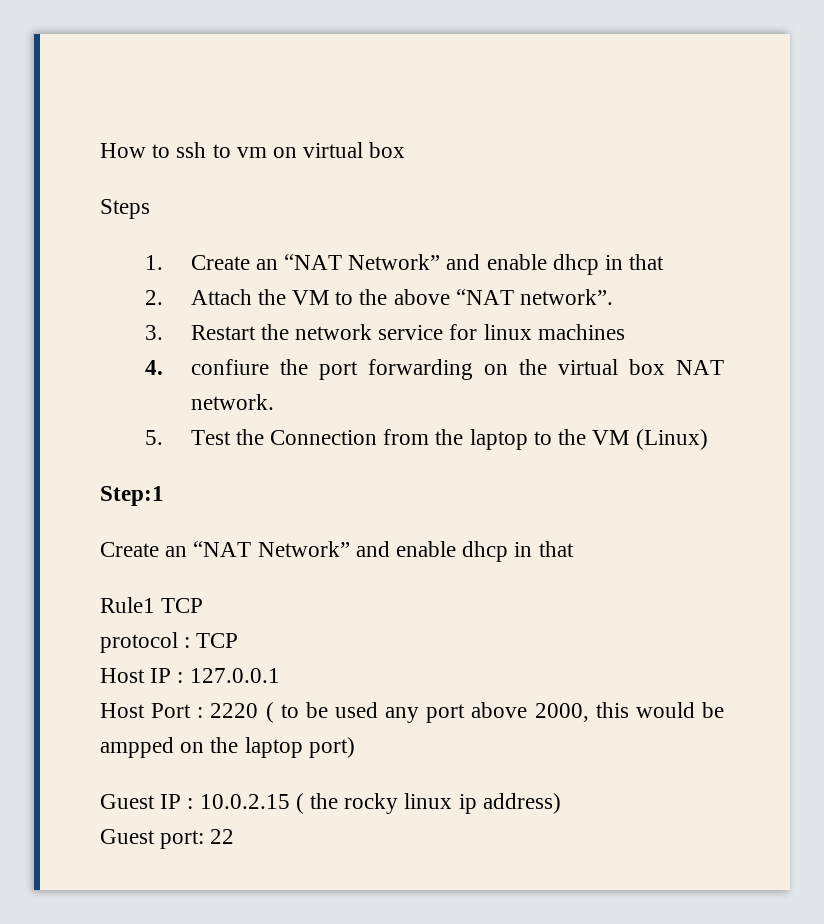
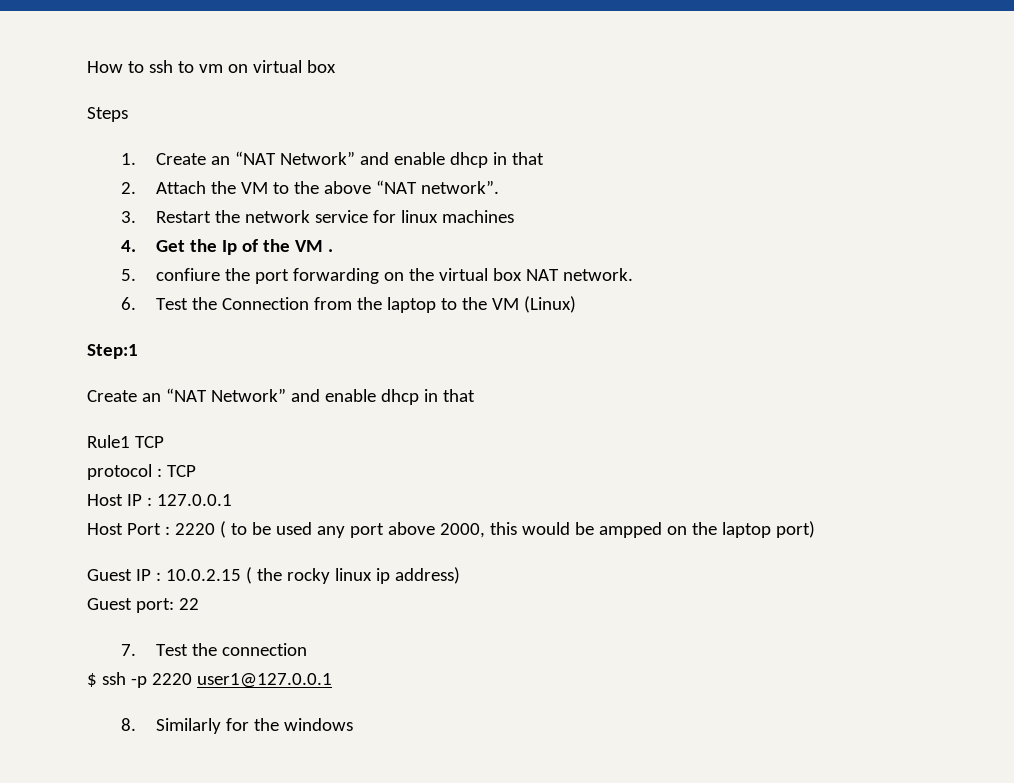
(164, 367) none -> [155,239,333,255] [121,269,137,281] Get the Ip of the VM . // 5.
[145,430,164,445] 5. -> [121,297,137,310] 6.
(235, 836) none -> [121,643,307,656] [87,672,332,688] [121,718,353,734] // 7. Test the connection // $ ssh -p 2220 user1@127.0.0.1 // 8. Similarly for the windows

